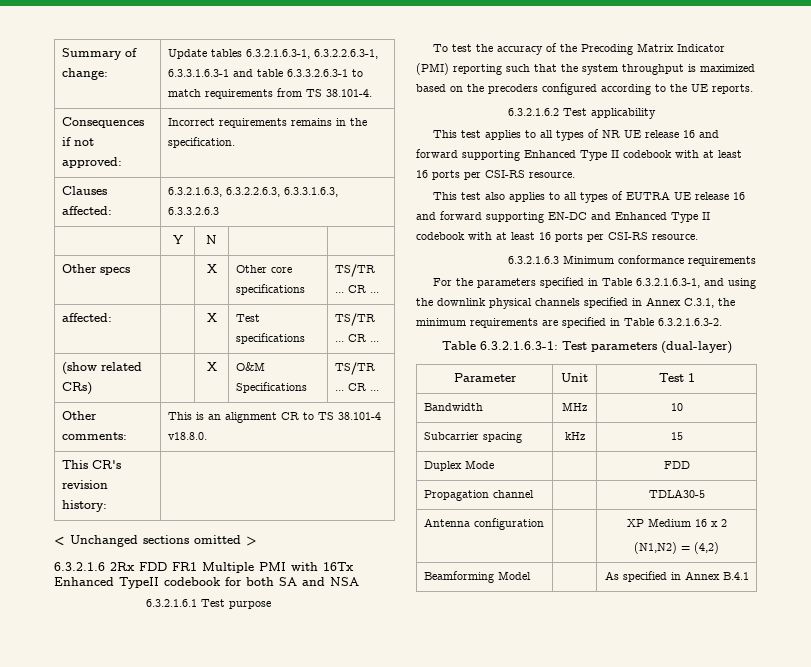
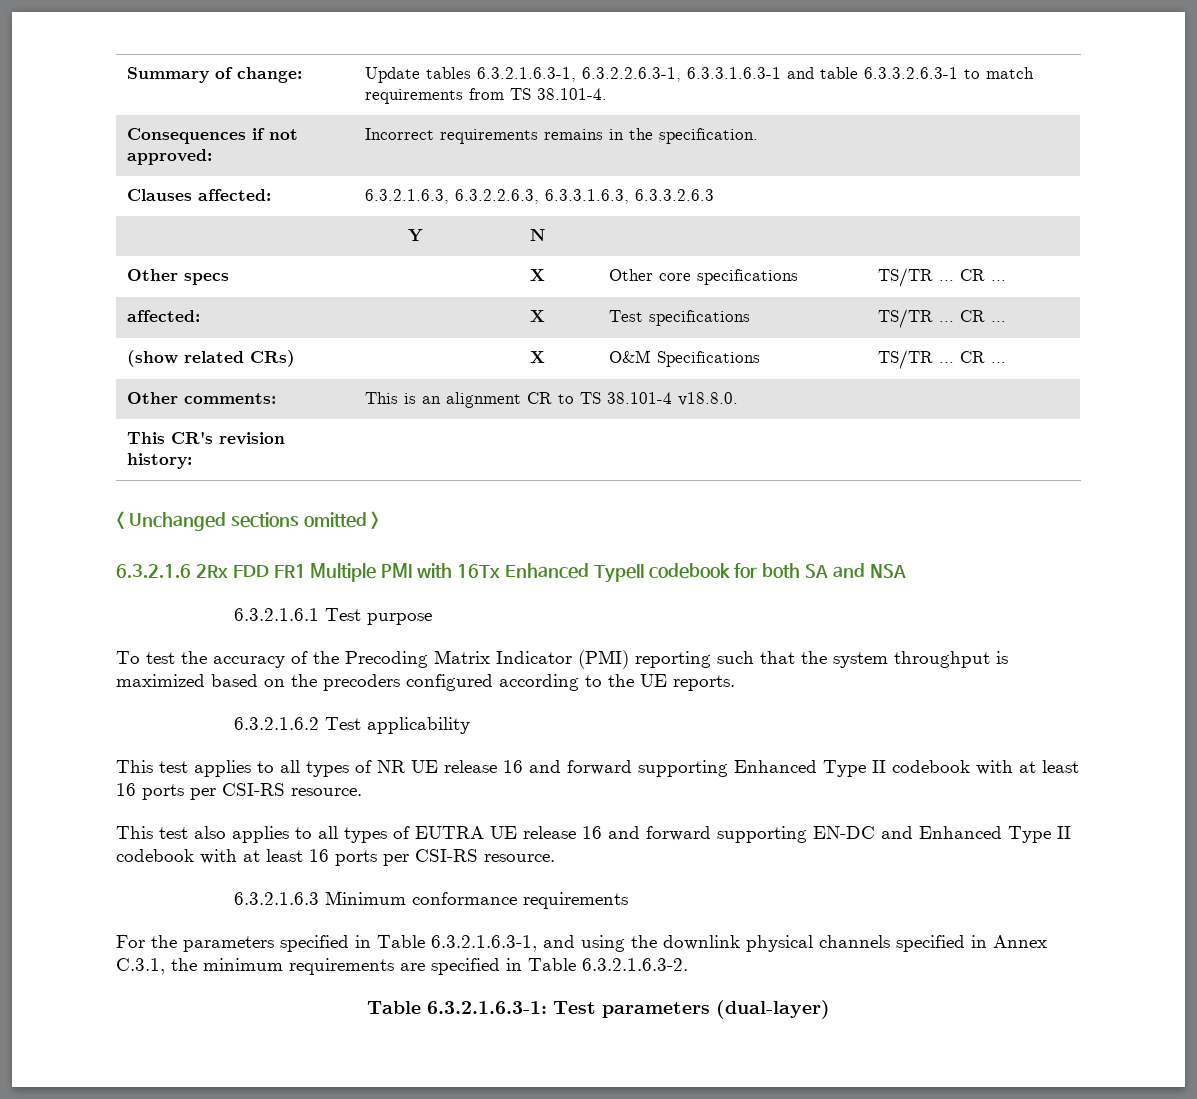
[453,373,517,382] [561,373,588,382] [658,373,695,382] [424,403,484,411] [562,402,587,411] [670,403,683,411] [424,432,523,443] [564,432,585,440] [670,432,683,440] [424,460,495,471] [663,461,690,469] [424,490,535,501] [648,489,705,498] [424,518,545,530] [626,518,727,527] [634,542,719,554] [424,571,532,583] [604,571,749,582] // Parameter | Unit | Test 1 // Bandwidth | MHz | 10 // Subcarrier spacing | kHz | 15 // Duplex Mode | | FDD // Propagation channel | | TDLA30-5 // Antenna configuration | | XP Medium 16 x 2 // (N1,N2) = (4,2) // Beamforming Model | | As specified in Annex B.4.1 -> (830, 1009) none

